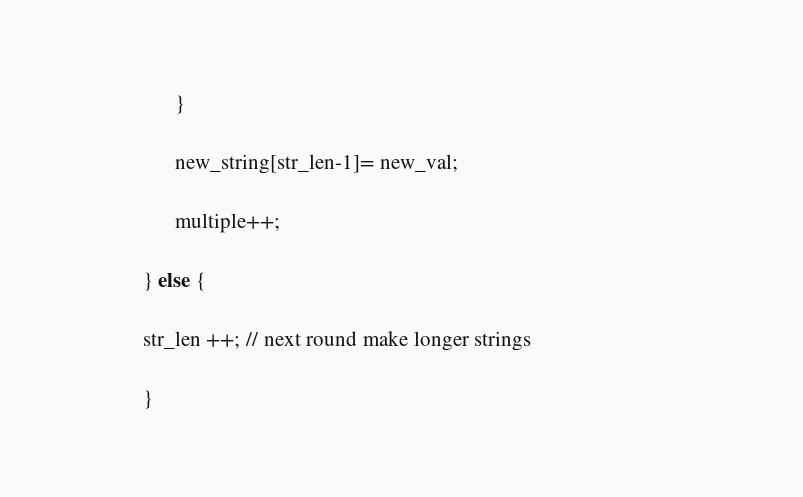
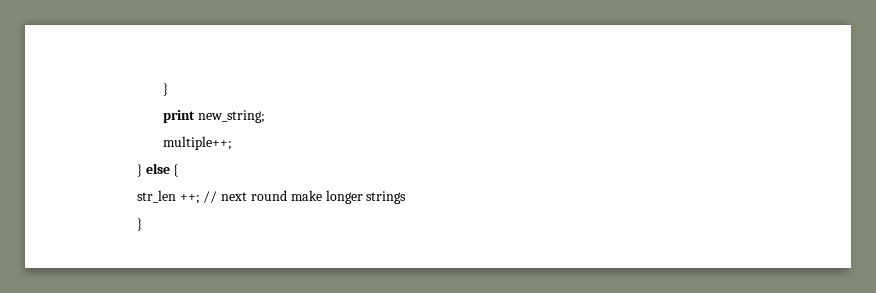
[175,154,458,174] new_string[str_len-1]= new_val; -> [162,110,265,123] print new_string;

